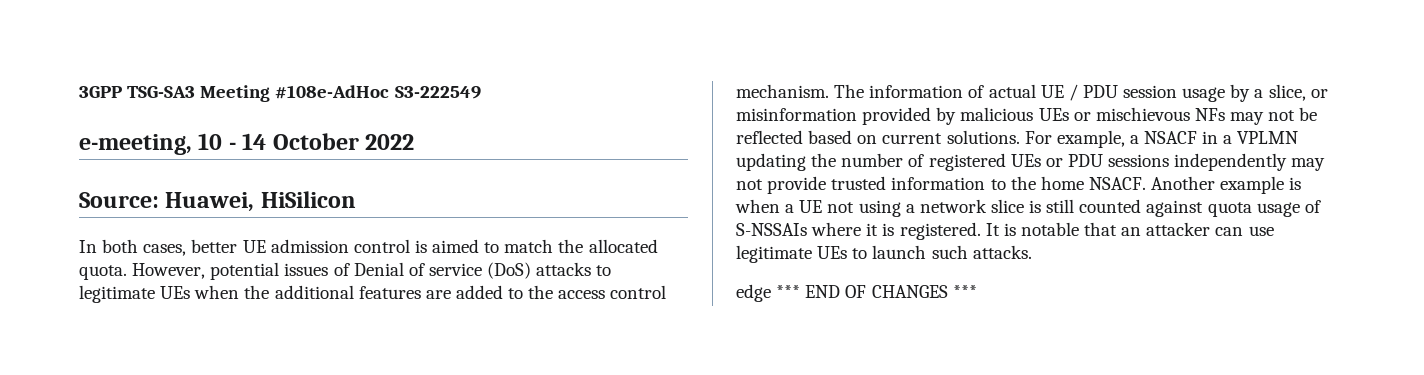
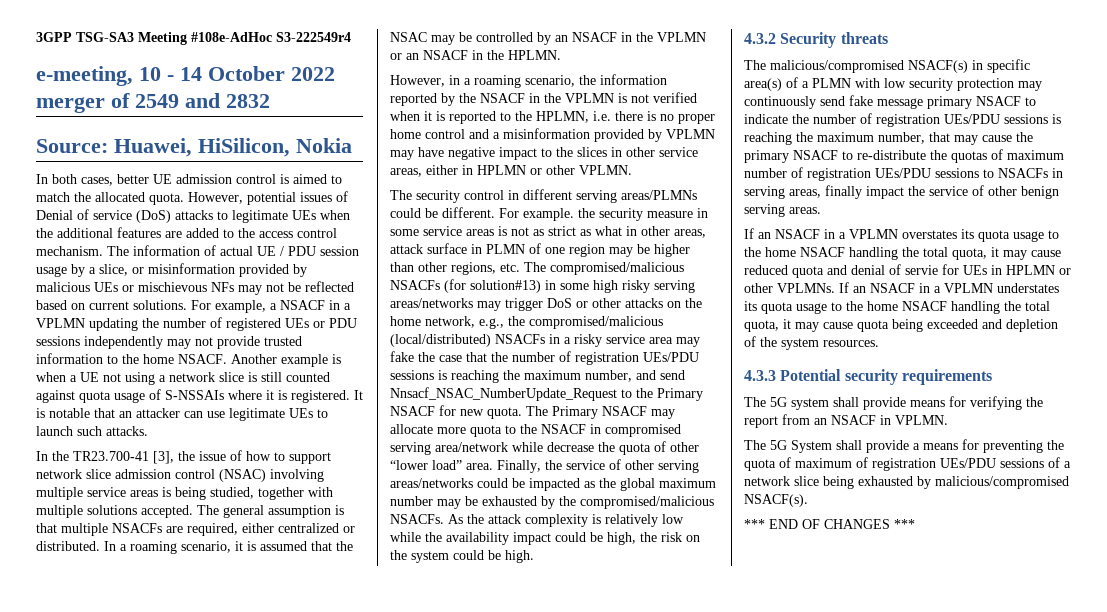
[394,86,481,99] S3-222549 -> [276,32,351,42] S3-222549r4
(415, 142) none -> [36,93,270,113] merger of 2549 and 2832
[260,191,356,208] HiSilicon -> [198,138,352,157] HiSilicon, Nokia
[736,284,771,302] edge -> [36,450,331,464] [36,469,324,482] [36,487,333,500] [36,505,344,518] [36,523,355,536] [36,541,353,554] [390,32,706,45] [390,50,561,60] [390,74,667,88] [390,92,697,106] [390,111,715,124] [390,128,715,142] [390,147,698,160] [390,165,632,177] [390,189,697,203] [390,207,708,221] [390,226,706,238] [390,243,690,257] [390,262,684,275] [390,279,695,293] [390,298,702,311] [390,316,663,329] [390,334,700,347] [390,351,699,365] [390,370,685,383] [390,387,703,401] [390,405,675,419] [390,424,681,437] [390,441,699,455] [390,459,699,473] [390,478,716,491] [390,496,714,509] [390,514,684,527] [390,532,700,545] [390,550,534,563] [744,32,888,48] [744,59,1030,73] [744,77,1042,91] [744,95,1036,109] [744,113,1061,127] [744,132,1033,145] [744,149,1064,163] [744,167,1063,181] [744,185,1059,199] [744,204,821,217] [744,228,1059,242] [744,247,1061,260] [744,264,1071,278] [744,282,1059,293] [744,301,1050,314] [744,319,1058,332] [744,336,879,350] [744,369,992,385] [744,396,1043,410] [744,414,948,428] [744,439,1064,453] [744,457,1071,471] [744,476,1069,489] [744,494,808,507] In the TR23.700-41 [3], the issue of how to support network slice admission control (NSAC) involving multiple service areas is being studied, together with multiple solutions accepted. The general assumption is that multiple NSACFs are required, either centralized or distributed. In a roaming scenario, it is assumed that the NSAC may be controlled by an NSACF in the VPLMN or an NSACF in the HPLMN. // However, in a roaming scenario, the information reported by the NSACF in the VPLMN is not verified when it is reported to the HPLMN, i.e. there is no proper home control and a misinformation provided by VPLMN may have negative impact to the slices in other service areas, either in HPLMN or other VPLMN. // The security control in different serving areas/PLMNs could be different. For example. the security measure in some service areas is not as strict as what in other areas, attack surface in PLMN of one region may be higher than other regions, etc. The compromised/malicious NSACFs (for solution#13) in some high risky serving areas/networks may trigger DoS or other attacks on the home network, e.g., the compromised/malicious (local/distributed) NSACFs in a risky service area may fake the case that the number of registration UEs/PDU sessions is reaching the maximum number, and send Nnsacf_NSAC_NumberUpdate_Request to the Primary NSACF for new quota. The Primary NSACF may allocate more quota to the NSACF in compromised serving area/network while decrease the quota of other “lower load” area. Finally, the service of other serving areas/networks could be impacted as the global maximum number may be exhausted by the compromised/malicious NSACFs. As the attack complexity is relatively low while the availability impact could be high, the risk on the system could be high. // 4.3.2 Security threats // The malicious/compromised NSACF(s) in specific area(s) of a PLMN with low security protection may continuously send fake message primary NSACF to indicate the number of registration UEs/PDU sessions is reaching the maximum number, that may cause the primary NSACF to re-distribute the quotas of maximum number of registration UEs/PDU sessions to NSACFs in serving areas, finally impact the service of other benign serving areas. // If an NSACF in a VPLMN overstates its quota usage to the home NSACF handling the total quota, it may cause reduced quota and denial of servie for UEs in HPLMN or other VPLMNs. If an NSACF in a VPLMN understates its quota usage to the home NSACF handling the total quota, it may cause quota being exceeded and depletion of the system resources. // 4.3.3 Potential security requirements // The 5G system shall provide means for verifying the report from an NSACF in VPLMN. // The 5G System shall provide a means for preventing the quota of maximum of registration UEs/PDU sessions of a network slice being exhausted by malicious/compromised NSACF(s). //

